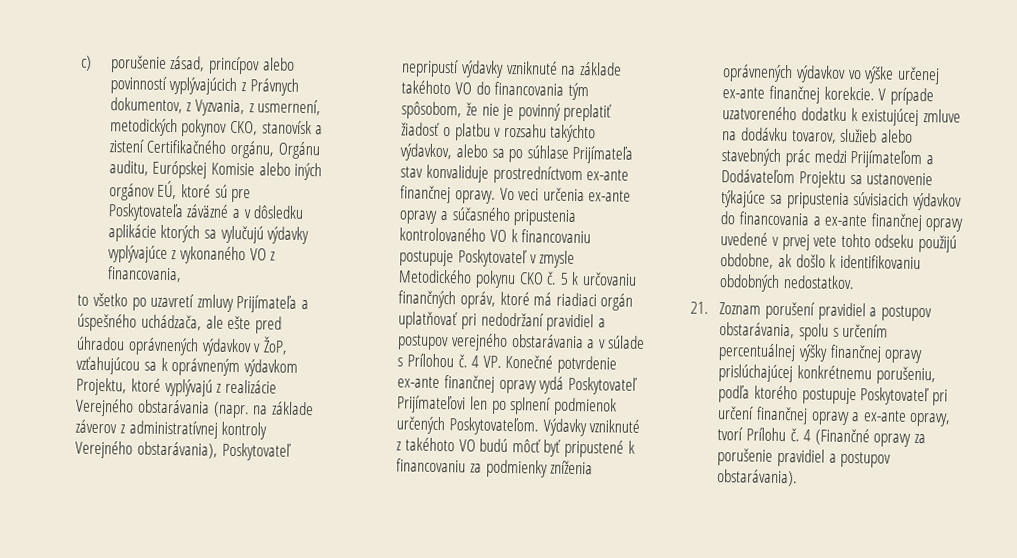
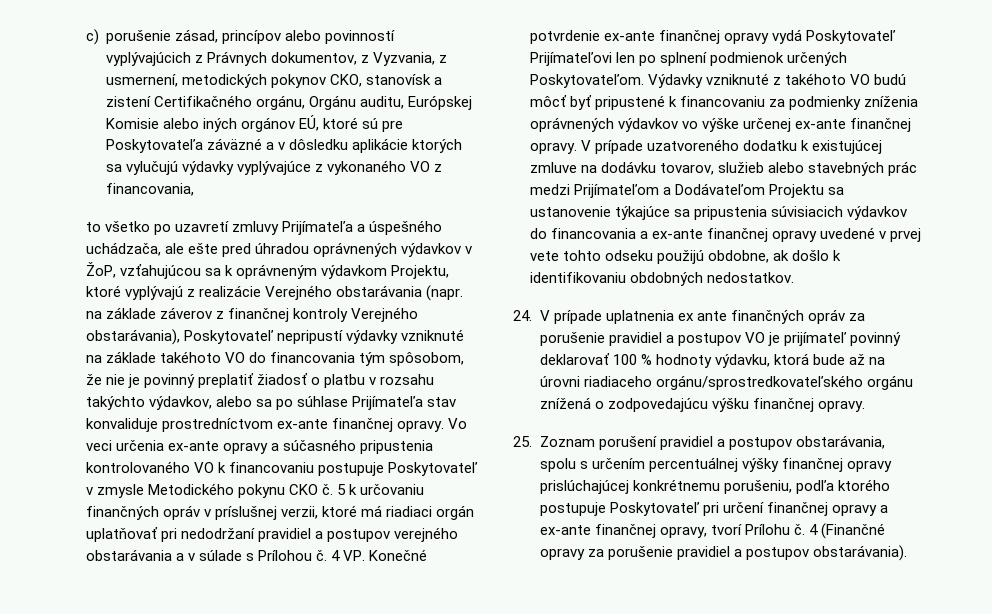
[128,420,218,439] administratívnej -> [227,308,289,322] finančnej
[459,291,496,309] opráv, -> [162,505,318,520] opráv v príslušnej verzii,
[823,86,875,101] korekcie. -> [529,142,577,154] opravy.
[690,301,709,314] 21. -> [513,309,865,324] [539,332,901,346] [539,353,885,368] [539,375,913,390] [539,397,865,412] [513,436,532,447] 24. V prípade uplatnenia ex ante finančných opráv za porušenie pravidiel a postupov VO je prijímateľ povinný deklarovať 100 % hodnoty výdavku, ktorá bude až na úrovni riadiaceho orgánu/sprostredkovateľského orgánu znížená o zodpovedajúcu výšku finančnej opravy. // 25.
(907, 416) none -> [594,524,656,538] finančnej

